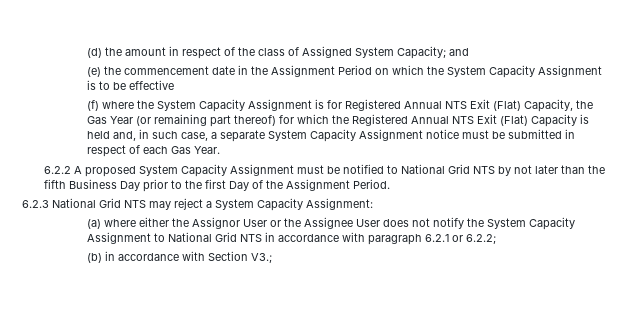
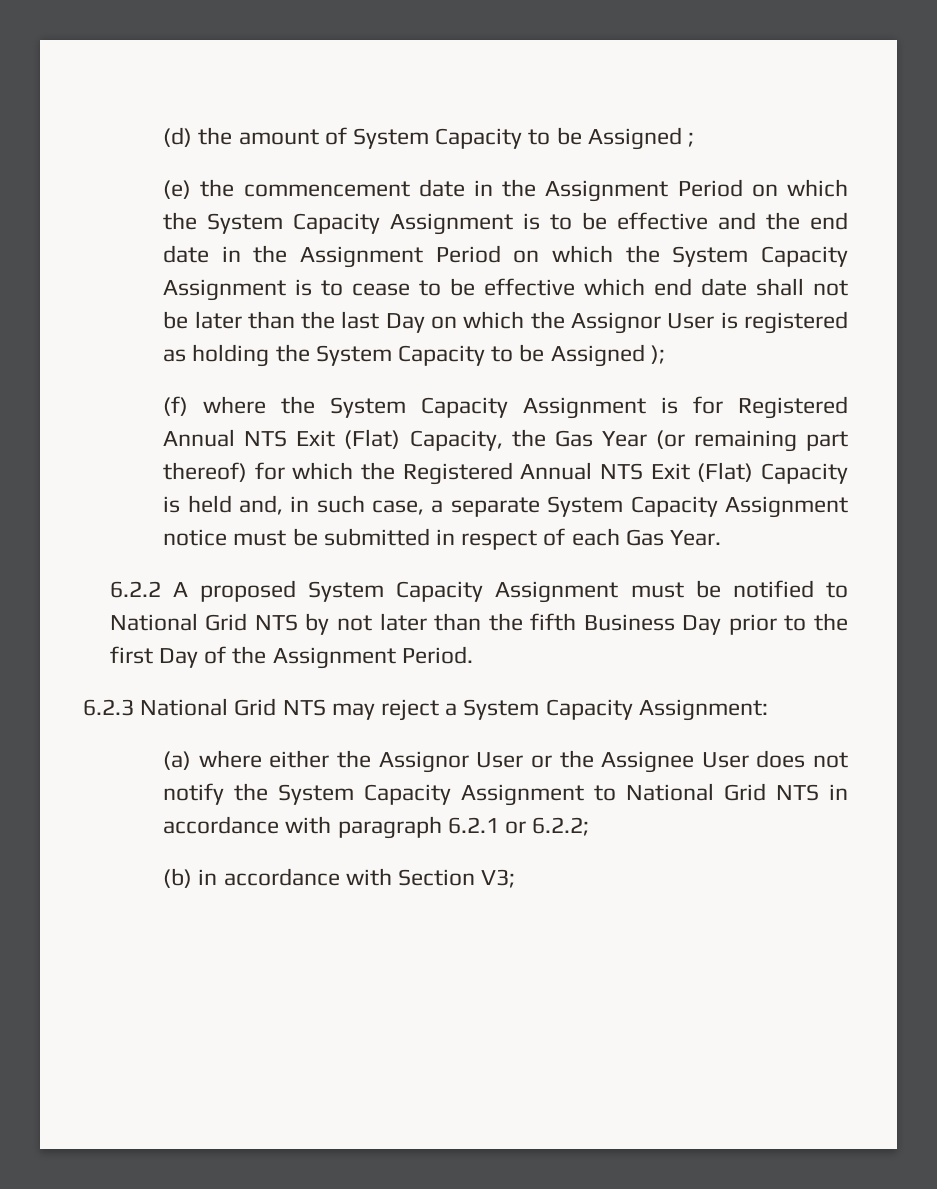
[169,46,470,59] in respect of the class of Assigned System Capacity; and -> [324,127,695,150] of System Capacity to be Assigned ;
(175, 85) none -> [718,212,848,230] [163,245,848,268] [163,278,848,301] [163,311,849,334] [163,344,665,367] and the end date in the Assignment Period on which the System Capacity Assignment is to cease to be effective which end date shall not be later than the last Day on which the Assignor User is registered as holding the System Capacity to be Assigned );
[251,253,273,263] V3.; -> [481,869,516,888] V3;

